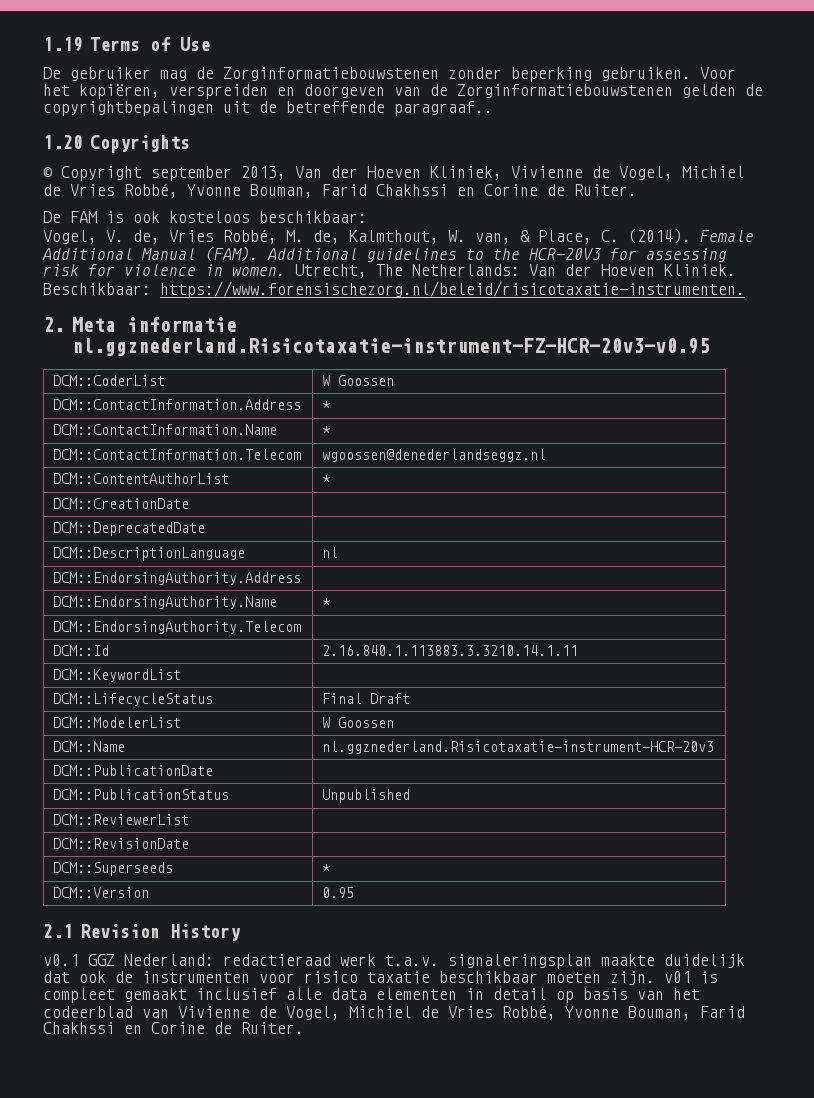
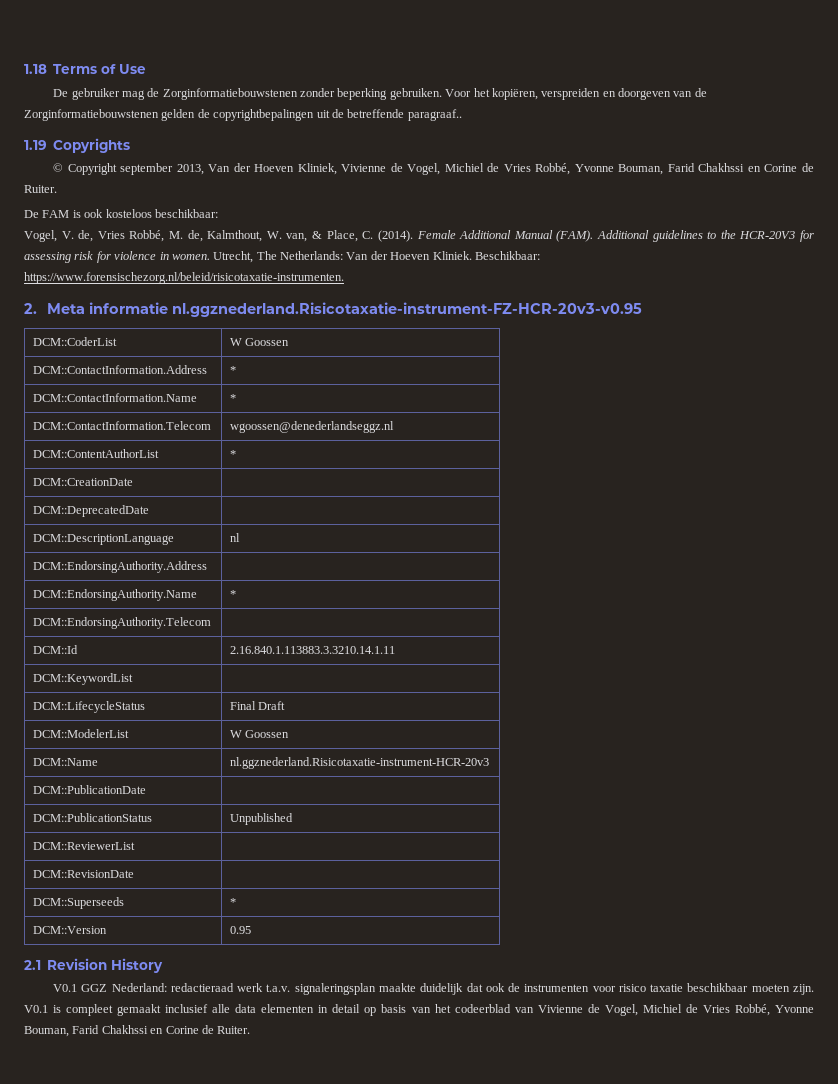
[43,37,83,52] 1.19 -> [24,64,47,74] 1.18
[43,135,83,149] 1.20 -> [24,140,47,150] 1.19
[43,954,79,966] v0.1 -> [53,984,78,992] V0.1
[664,971,691,983] v01 -> [24,1005,48,1013] V0.1

